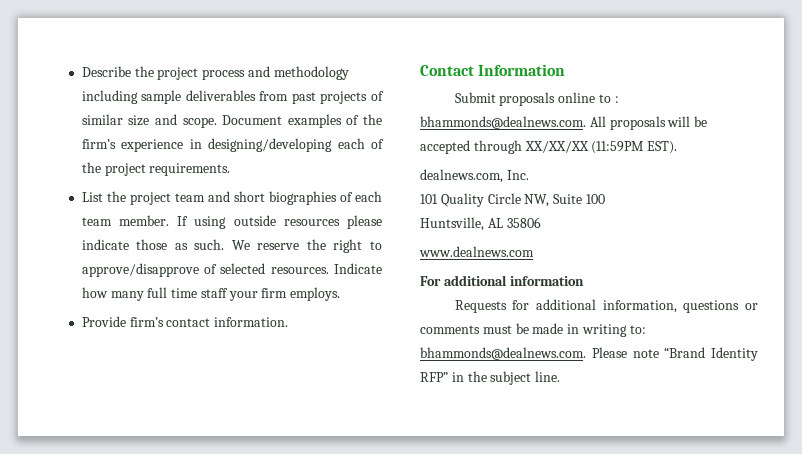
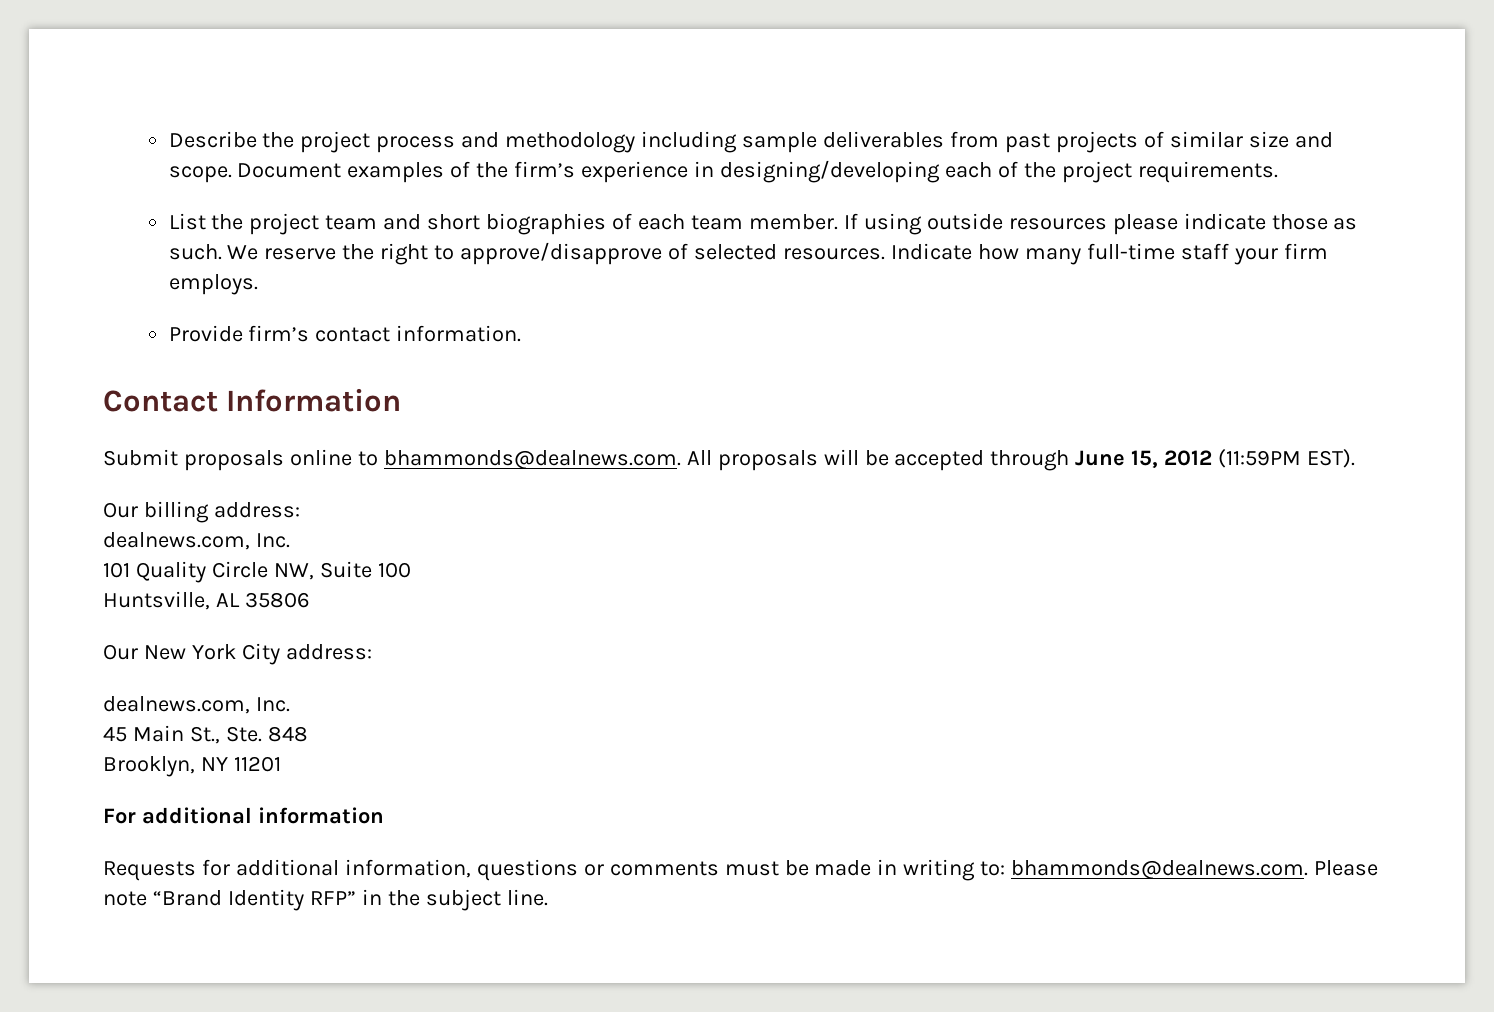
[147,287,198,298] full time -> [1086,243,1175,260] full-time
[614,96,619,103] : -> (378, 458) none
[524,141,589,153] XX/XX/XX -> [1075,450,1213,468] June 15, 2012
(678, 147) none -> [103,501,300,523] // Our billing address:
[419,246,534,257] www.dealnews.com -> [103,643,372,665] [103,696,290,714] [103,725,308,744] [103,756,281,777] Our New York City address: // dealnews.com, Inc. // 45 Main St., Ste. 848 // Brooklyn, NY 11201

